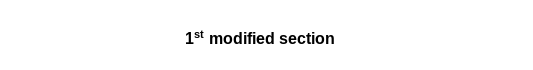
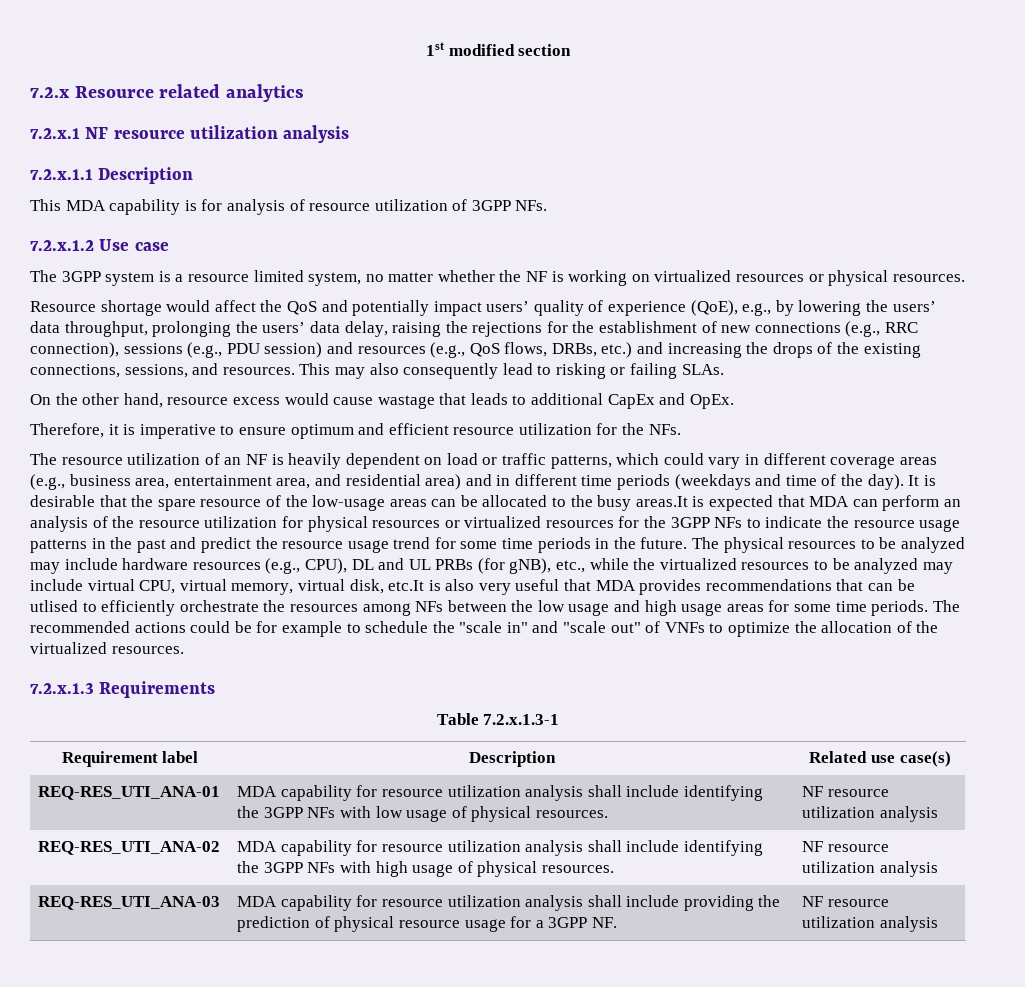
(335, 38) none -> [30,84,305,102] [30,125,350,143] [30,167,194,184] [30,199,548,215] [30,239,169,251] [30,270,965,286] [30,300,936,316] [30,321,919,337] [30,342,921,358] [30,363,724,379] [30,393,734,409] [30,423,681,439] [30,453,937,469] [30,474,936,490] [30,495,961,511] [30,516,961,532] [30,537,965,553] [30,558,953,574] [30,579,915,595] [30,600,960,616] [30,621,939,637] [30,642,184,654] [30,681,216,698] [436,713,560,725] [61,751,199,767] [469,751,556,767] [809,751,951,767] [38,786,221,800] [237,785,763,801] [237,806,608,822] [802,786,889,797] [802,806,938,822] [38,841,221,855] [237,840,763,856] [237,861,614,877] [802,841,889,852] [802,861,938,877] [38,896,221,910] [237,895,781,911] [237,916,617,932] [802,896,889,907] [802,916,938,932] // 7.2.x Resource related analytics // 7.2.x.1 NF resource utilization analysis // 7.2.x.1.1 Description // This MDA capability is for analysis of resource utilization of 3GPP NFs. // 7.2.x.1.2 Use case // The 3GPP system is a resource limited system, no matter whether the NF is working on virtualized resources or physical resources. // Resource shortage would affect the QoS and potentially impact users’ quality of experience (QoE), e.g., by lowering the users’ data throughput, prolonging the users’ data delay, raising the rejections for the establishment of new connections (e.g., RRC connection), sessions (e.g., PDU session) and resources (e.g., QoS flows, DRBs, etc.) and increasing the drops of the existing connections, sessions, and resources. This may also consequently lead to risking or failing SLAs. // On the other hand, resource excess would cause wastage that leads to additional CapEx and OpEx. // Therefore, it is imperative to ensure optimum and efficient resource utilization for the NFs. // The resource utilization of an NF is heavily dependent on load or traffic patterns, which could vary in different coverage areas (e.g., business area, entertainment area, and residential area) and in different time periods (weekdays and time of the day). It is desirable that the spare resource of the low-usage areas can be allocated to the busy areas.It is expected that MDA can perform an analysis of the resource utilization for physical resources or virtualized resources for the 3GPP NFs to indicate the resource usage patterns in the past and predict the resource usage trend for some time periods in the future. The physical resources to be analyzed may include hardware resources (e.g., CPU), DL and UL PRBs (for gNB), etc., while the virtualized resources to be analyzed may include virtual CPU, virtual memory, virtual disk, etc.It is also very useful that MDA provides recommendations that can be utlised to efficiently orchestrate the resources among NFs between the low usage and high usage areas for some time periods. The recommended actions could be for example to schedule the "scale in" and "scale out" of VNFs to optimize the allocation of the virtualized resources. // 7.2.x.1.3 Requirements // Table 7.2.x.1.3-1 // Requirement label | Description | Related use case(s) // REQ-RES_UTI_ANA-01 | MDA capability for resource utilization analysis shall include identifying the 3GPP NFs with low usage of physical resources. | NF resource utilization analysis // REQ-RES_UTI_ANA-02 | MDA capability for resource utilization analysis shall include identifying the 3GPP NFs with high usage of physical resources. | NF resource utilization analysis // REQ-RES_UTI_ANA-03 | MDA capability for resource utilization analysis shall include providing the prediction of physical resource usage for a 3GPP NF. | NF resource utilization analysis

